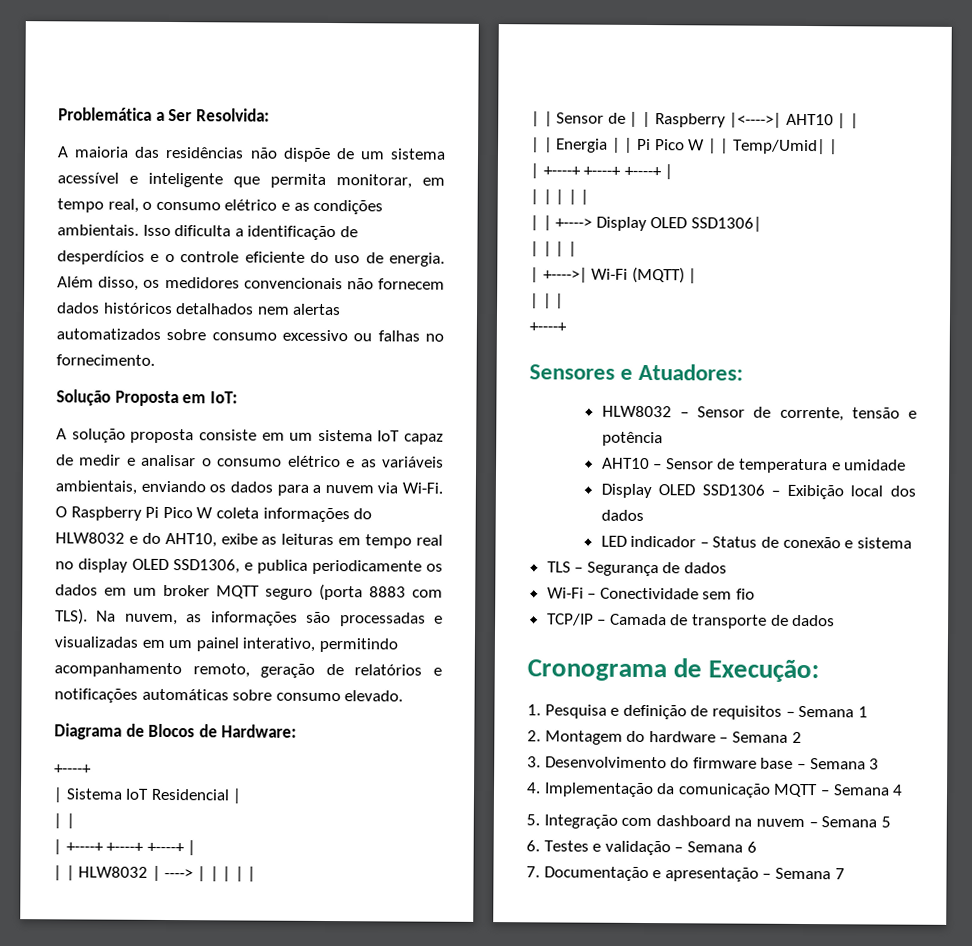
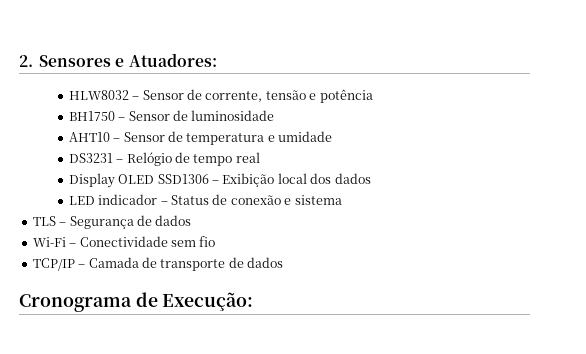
[58,107,270,122] [57,146,446,163] [57,172,445,189] [57,198,384,215] [57,224,358,241] [57,250,445,267] [57,276,445,291] [56,302,342,316] [56,328,444,342] [56,354,155,366] [56,389,238,407] [56,428,444,445] [56,454,445,468] [55,480,443,496] [55,506,373,523] [55,532,444,549] [55,558,443,575] [55,583,443,601] [55,608,443,627] [54,636,398,653] [54,662,443,678] [54,688,404,703] [54,723,298,740] [54,764,92,774] [53,787,243,804] [53,813,75,829] [53,839,197,856] [53,865,257,882] [531,111,859,129] [531,137,839,155] [530,163,674,180] [530,189,590,205] [530,215,762,232] [530,241,577,257] [530,266,698,284] [530,293,565,309] [529,322,567,332] Problemática a Ser Resolvida: // A maioria das residências não dispõe de um sistema acessível e inteligente que permita monitorar, em tempo real, o consumo elétrico e as condições ambientais. Isso dificulta a identificação de desperdícios e o controle eficiente do uso de energia. Além disso, os medidores convencionais não fornecem dados históricos detalhados nem alertas automatizados sobre consumo excessivo ou falhas no fornecimento. // Solução Proposta em IoT: // A solução proposta consiste em um sistema IoT capaz de medir e analisar o consumo elétrico e as variáveis ambientais, enviando os dados para a nuvem via Wi-Fi. O Raspberry Pi Pico W coleta informações do HLW8032 e do AHT10, exibe as leituras em tempo real no display OLED SSD1306, e publica periodicamente os dados em um broker MQTT seguro (porta 8883 com TLS). Na nuvem, as informações são processadas e visualizadas em um painel interativo, permitindo acompanhamento remoto, geração de relatórios e notificações automáticas sobre consumo elevado. // Diagrama de Blocos de Hardware: // +----+ // | Sistema IoT Residencial | // | | // | +----+ +----+ +----+ | // | | HLW8032 | ----> | | | | | // | | Sensor de | | Raspberry |<---->| AHT10 | | // | | Energia | | Pi Pico W | | Temp/Umid| | // | +----+ +----+ +----+ | // | | | | | // | | +----> Display OLED SSD1306| // | | | | // | +---->| Wi-Fi (MQTT) | // | | | // +----+ // -> [19,55,33,67] 2.
(663, 439) none -> [68,110,275,121] // BH1750 – Sensor de luminosidade
(907, 465) none -> [68,152,260,166] // DS3231 – Relógio de tempo real
[527,704,868,720] [527,730,802,745] [527,756,880,770] [526,782,904,798] [526,814,891,829] [526,840,757,856] [526,866,845,882] // 1. Pesquisa e definição de requisitos – Semana 1 // 2. Montagem do hardware – Semana 2 // 3. Desenvolvimento do firmware base – Semana 3 // 4. Implementação da comunicação MQTT – Semana 4 // 5. Integração com dashboard na nuvem – Semana 5 // 6. Testes e validação – Semana 6 // 7. Documentação e apresentação – Semana 7 -> (254, 301) none

